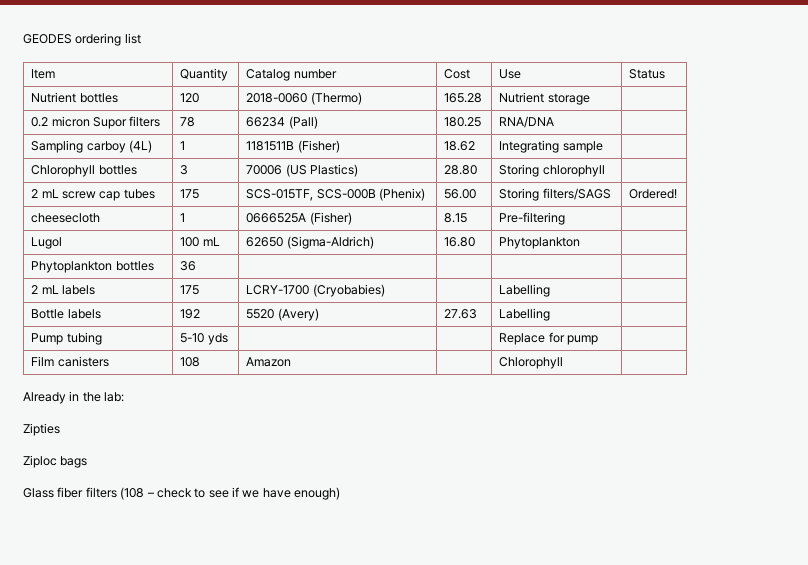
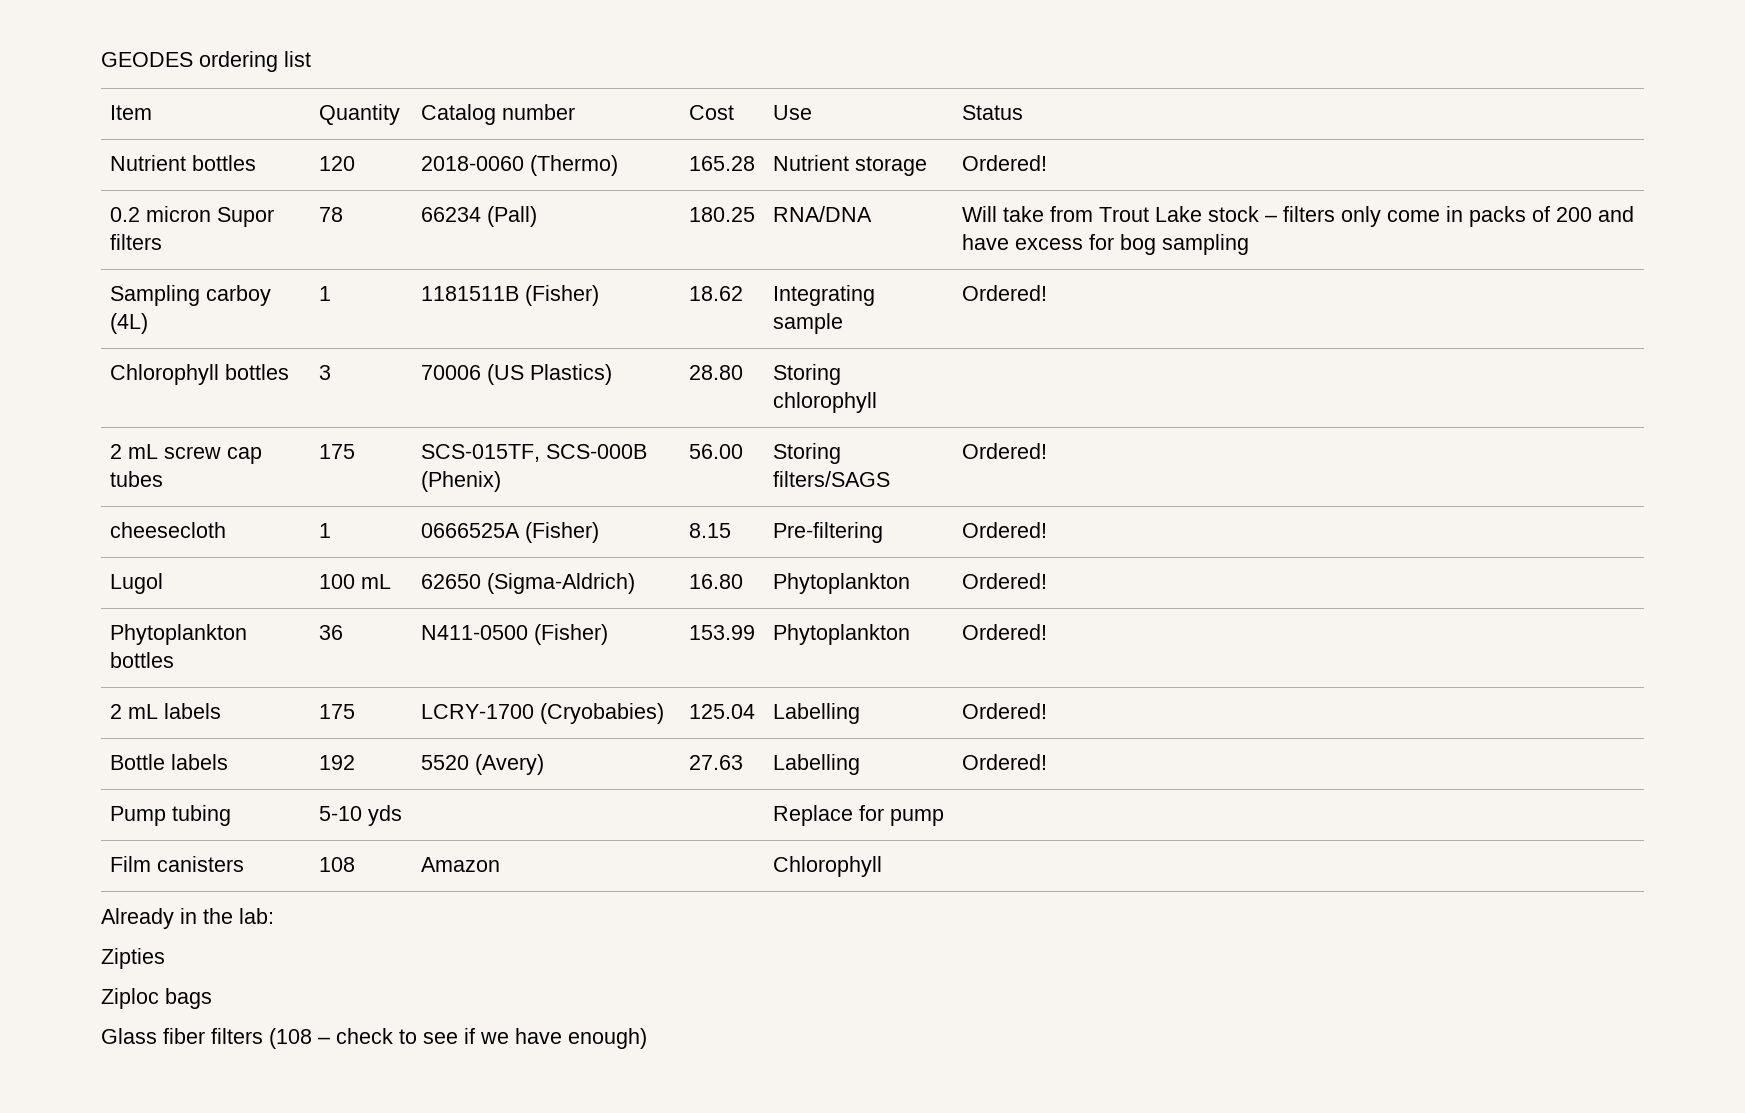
(590, 99) none -> [961,155,1047,171] Ordered!
(555, 122) none -> [961,206,1634,227] [961,234,1249,255] Will take from Trout Lake stock – filters only come in packs of 200 and have excess for bog sampling
(603, 147) none -> [961,285,1047,301] Ordered!
(566, 218) none -> [961,522,1047,538] Ordered!
(581, 243) none -> [961,573,1047,589] Ordered!
(197, 266) | | | -> [420,624,608,645] [688,625,755,640] [772,624,910,645] [961,624,1047,640] N411-0500 (Fisher) | 153.99 | Phytoplankton | Ordered!
[499,284,551,297] | Labelling | -> [688,704,755,719] [772,703,860,724] [961,703,1047,719] 125.04 | Labelling | Ordered!
(551, 314) none -> [961,754,1047,770] Ordered!

